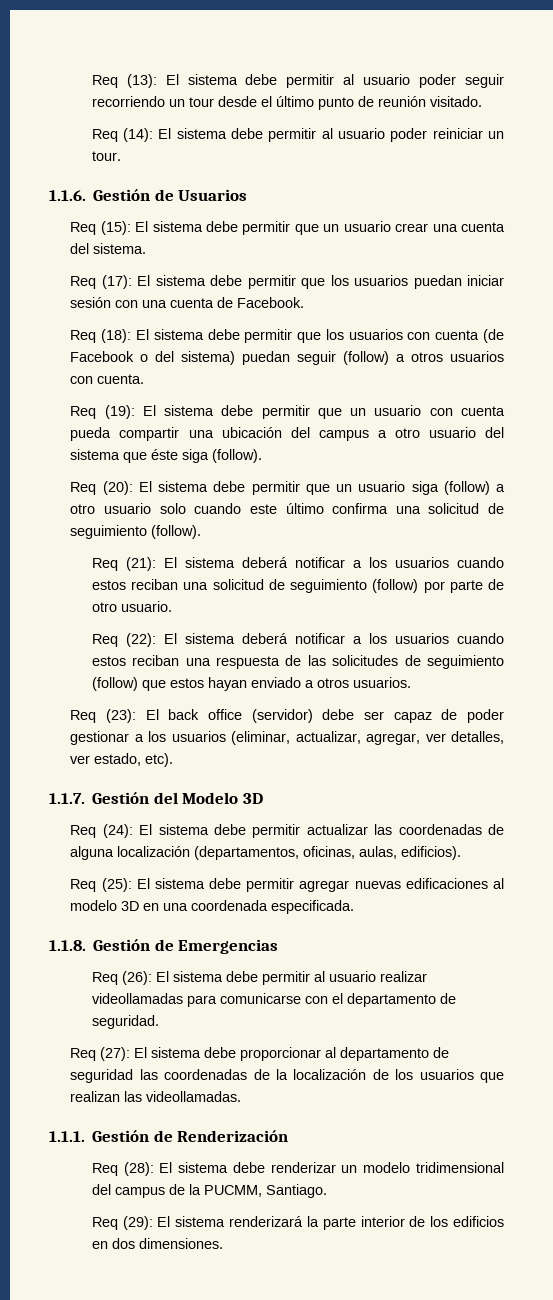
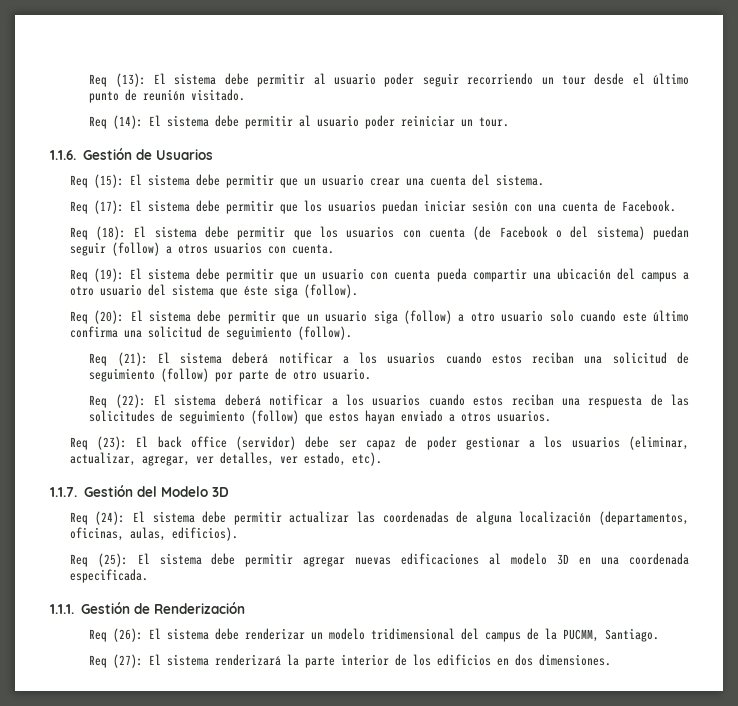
[49,939,279,954] 1.1.8. Gestión de Emergencias -> [50,602,245,614] 1.1.1. Gestión de Renderización
[261,971,427,985] [91,993,456,1007] [91,1015,159,1029] [70,1047,450,1061] [70,1069,504,1083] [70,1091,242,1102] [49,1130,289,1142] [91,1162,265,1176] permitir al usuario realizar videollamadas para comunicarse con el departamento de seguridad. // Req (27): El sistema debe proporcionar al departamento de seguridad las coordenadas de la localización de los usuarios que realizan las videollamadas. // 1.1.1. Gestión de Renderización // Req (28): El sistema debe -> (240, 634) none
[122,1216,153,1230] (29): -> [113,654,144,668] (27):

